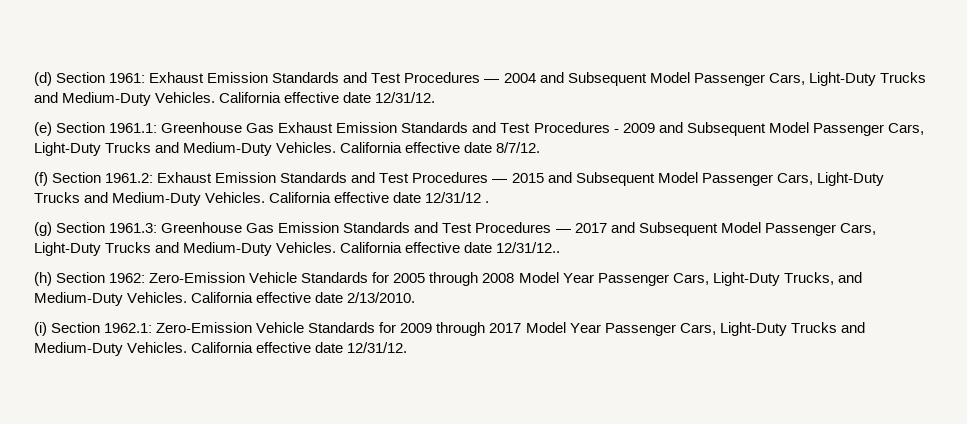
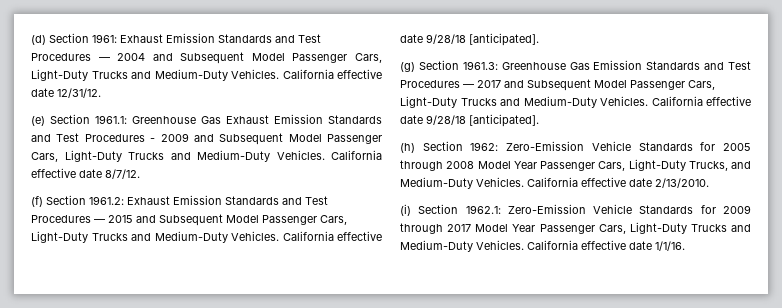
[425,192,490,203] 12/31/12 . -> [426,33,539,46] 9/28/18 [anticipated].
[496,242,561,253] 12/31/12.. -> [426,114,539,127] 9/28/18 [anticipated].
[347,342,408,353] 12/31/12. -> [655,241,685,251] 1/1/16.

